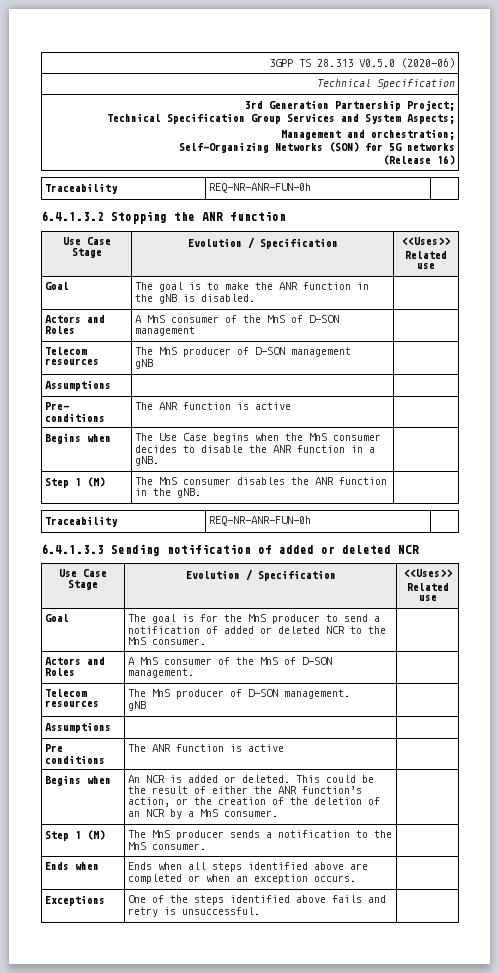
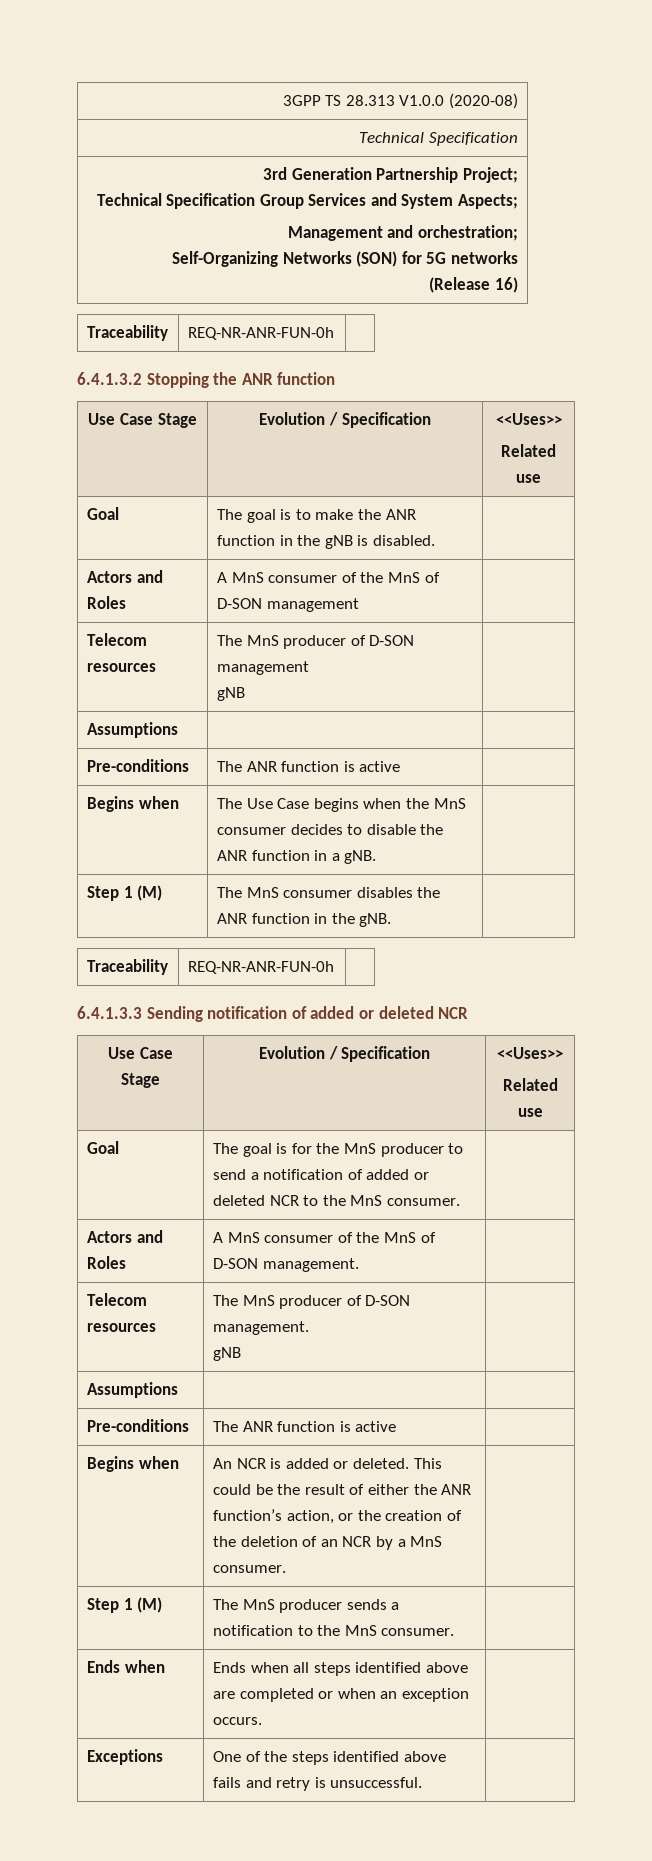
[358,58,455,68] V0.5.0 (2020-06) -> [399,93,519,109] V1.0.0 (2020-08)
[45,402,70,410] [45,413,106,422] Pre- conditions -> [86,759,189,772] Pre-conditions
[45,744,64,752] [45,755,106,764] Pre conditions -> [86,1419,189,1432] Pre-conditions

